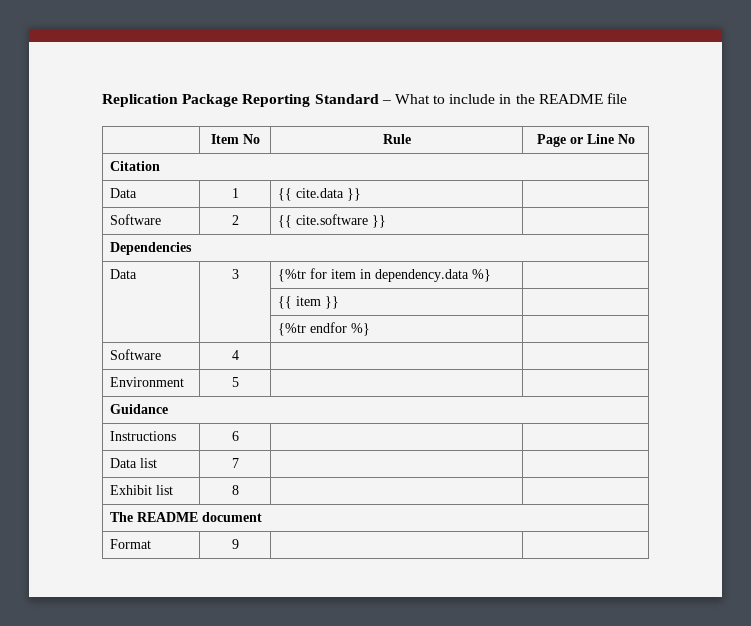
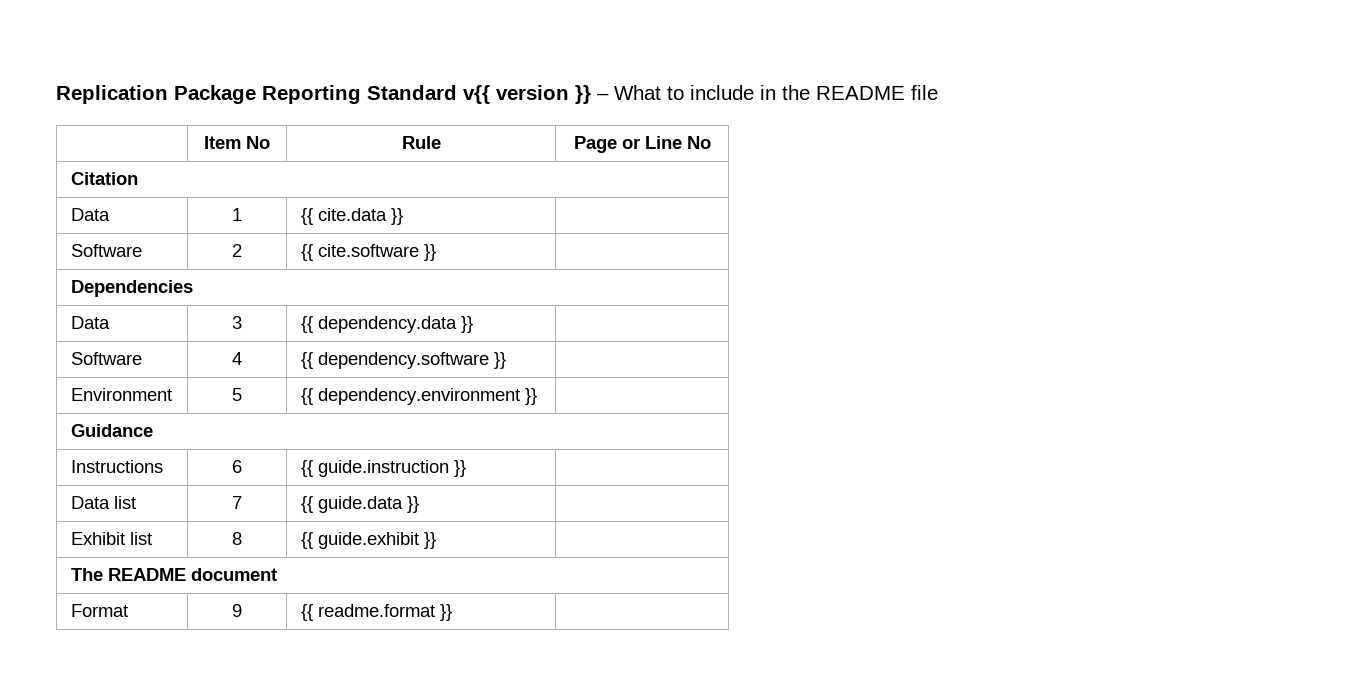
(379, 99) none -> [463,85,591,104] v{{ version }}
[277,268,491,282] [277,296,339,309] [277,322,370,336] {%tr for item in dependency.data %} | // | | {{ item }} | // | | {%tr endfor %} -> [300,316,473,333] {{ dependency.data }}
(239, 355) none -> [300,352,506,369] {{ dependency.software }}
(239, 382) none -> [300,388,537,405] {{ dependency.environment }}
(239, 436) none -> [300,460,466,477] {{ guide.instruction }}
(239, 463) none -> [300,496,419,513] {{ guide.data }}
(239, 490) none -> [300,532,436,549] {{ guide.exhibit }}
(239, 544) none -> [300,604,452,621] {{ readme.format }}

